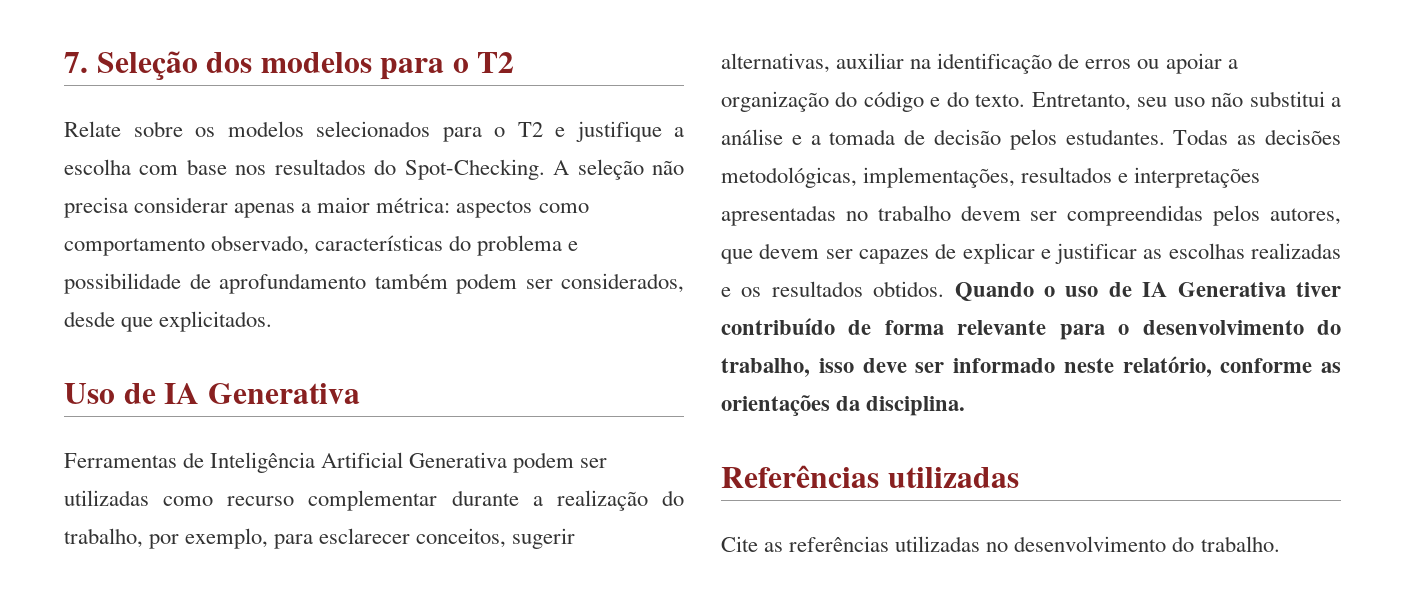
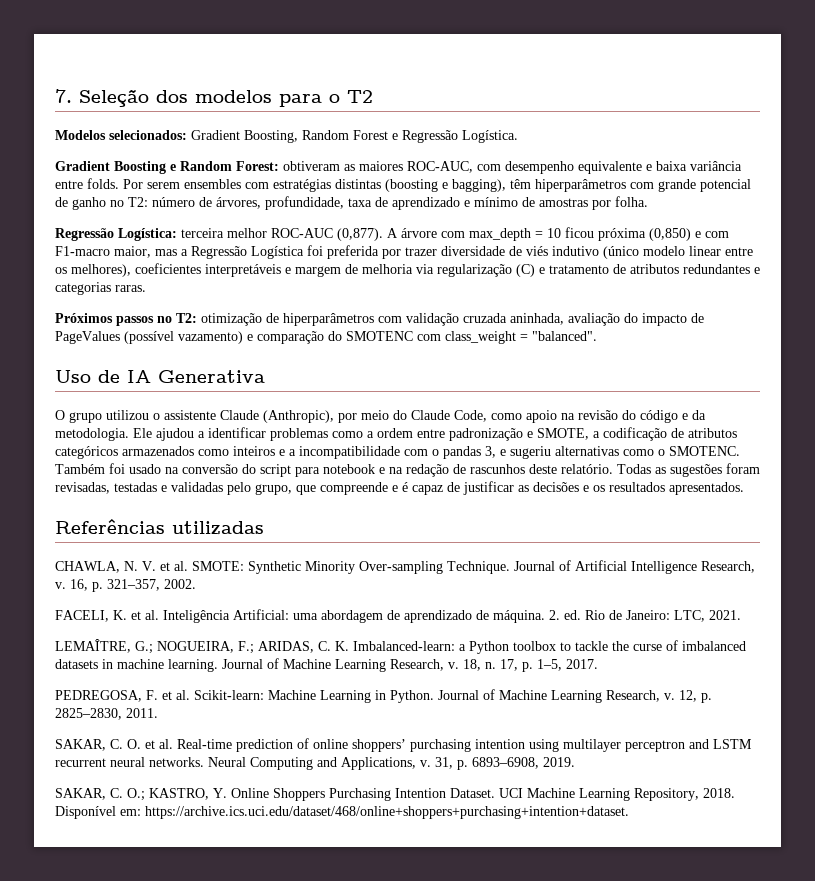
[64,121,684,142] [64,159,685,180] [64,197,589,218] [64,235,579,256] [64,273,684,294] [64,311,273,332] [64,383,360,404] [64,452,608,473] [64,490,684,511] [64,528,576,549] [721,53,1238,74] [721,91,1341,112] [721,129,1341,150] [721,167,1261,188] [721,205,1341,226] [721,243,1341,264] [721,281,1341,301] [721,318,1341,340] [721,356,1341,377] [721,395,966,416] [721,465,1019,488] [721,536,1280,552] Relate sobre os modelos selecionados para o T2 e justifique a escolha com base nos resultados do Spot-Checking. A seleção não precisa considerar apenas a maior métrica: aspectos como comportamento observado, características do problema e possibilidade de aprofundamento também podem ser considerados, desde que explicitados. // Uso de IA Generativa // Ferramentas de Inteligência Artificial Generativa podem ser utilizadas como recurso complementar durante a realização do trabalho, por exemplo, para esclarecer conceitos, sugerir alternativas, auxiliar na identificação de erros ou apoiar a organização do código e do texto. Entretanto, seu uso não substitui a análise e a tomada de decisão pelos estudantes. Todas as decisões metodológicas, implementações, resultados e interpretações apresentadas no trabalho devem ser compreendidas pelos autores, que devem ser capazes de explicar e justificar as escolhas realizadas e os resultados obtidos. Quando o uso de IA Generativa tiver contribuído de forma relevante para o desenvolvimento do trabalho, isso deve ser informado neste relatório, conforme as orientações da disciplina. // Referências utilizadas // Cite as referências utilizadas no desenvolvimento do trabalho. -> [55,130,518,143] [55,161,742,174] [55,178,751,192] [55,196,648,210] [55,227,729,241] [55,245,753,259] [55,263,760,277] [55,282,146,295] [55,313,704,326] [55,331,597,344] [55,370,265,383] [55,410,706,423] [55,427,737,441] [55,446,740,459] [55,463,760,477] [55,481,744,495] [55,519,264,536] [55,560,755,574] [55,579,196,592] [55,609,741,623] [55,639,746,654] [55,658,598,672] [55,689,712,703] [55,708,158,720] [55,738,752,752] [55,757,575,770] [55,788,735,801] [55,806,629,819] Modelos selecionados: Gradient Boosting, Random Forest e Regressão Logística. // Gradient Boosting e Random Forest: obtiveram as maiores ROC-AUC, com desempenho equivalente e baixa variância entre folds. Por serem ensembles com estratégias distintas (boosting e bagging), têm hiperparâmetros com grande potencial de ganho no T2: número de árvores, profundidade, taxa de aprendizado e mínimo de amostras por folha. // Regressão Logística: terceira melhor ROC-AUC (0,877). A árvore com max_depth = 10 ficou próxima (0,850) e com F1-macro maior, mas a Regressão Logística foi preferida por trazer diversidade de viés indutivo (único modelo linear entre os melhores), coeficientes interpretáveis e margem de melhoria via regularização (C) e tratamento de atributos redundantes e categorias raras. // Próximos passos no T2: otimização de hiperparâmetros com validação cruzada aninhada, avaliação do impacto de PageValues (possível vazamento) e comparação do SMOTENC com class_weight = "balanced". // Uso de IA Generativa // O grupo utilizou o assistente Claude (Anthropic), por meio do Claude Code, como apoio na revisão do código e da metodologia. Ele ajudou a identificar problemas como a ordem entre padronização e SMOTE, a codificação de atributos categóricos armazenados como inteiros e a incompatibilidade com o pandas 3, e sugeriu alternativas como o SMOTENC. Também foi usado na conversão do script para notebook e na redação de rascunhos deste relatório. Todas as sugestões foram revisadas, testadas e validadas pelo grupo, que compreende e é capaz de justificar as decisões e os resultados apresentados. // Referências utilizadas // CHAWLA, N. V. et al. SMOTE: Synthetic Minority Over-sampling Technique. Journal of Artificial Intelligence Research, v. 16, p. 321–357, 2002. // FACELI, K. et al. Inteligência Artificial: uma abordagem de aprendizado de máquina. 2. ed. Rio de Janeiro: LTC, 2021. // LEMAÎTRE, G.; NOGUEIRA, F.; ARIDAS, C. K. Imbalanced-learn: a Python toolbox to tackle the curse of imbalanced datasets in machine learning. Journal of Machine Learning Research, v. 18, n. 17, p. 1–5, 2017. // PEDREGOSA, F. et al. Scikit-learn: Machine Learning in Python. Journal of Machine Learning Research, v. 12, p. 2825–2830, 2011. // SAKAR, C. O. et al. Real-time prediction of online shoppers’ purchasing intention using multilayer perceptron and LSTM recurrent neural networks. Neural Computing and Applications, v. 31, p. 6893–6908, 2019. // SAKAR, C. O.; KASTRO, Y. Online Shoppers Purchasing Intention Dataset. UCI Machine Learning Repository, 2018. Disponível em: https://archive.ics.uci.edu/dataset/468/online+shoppers+purchasing+intention+dataset.

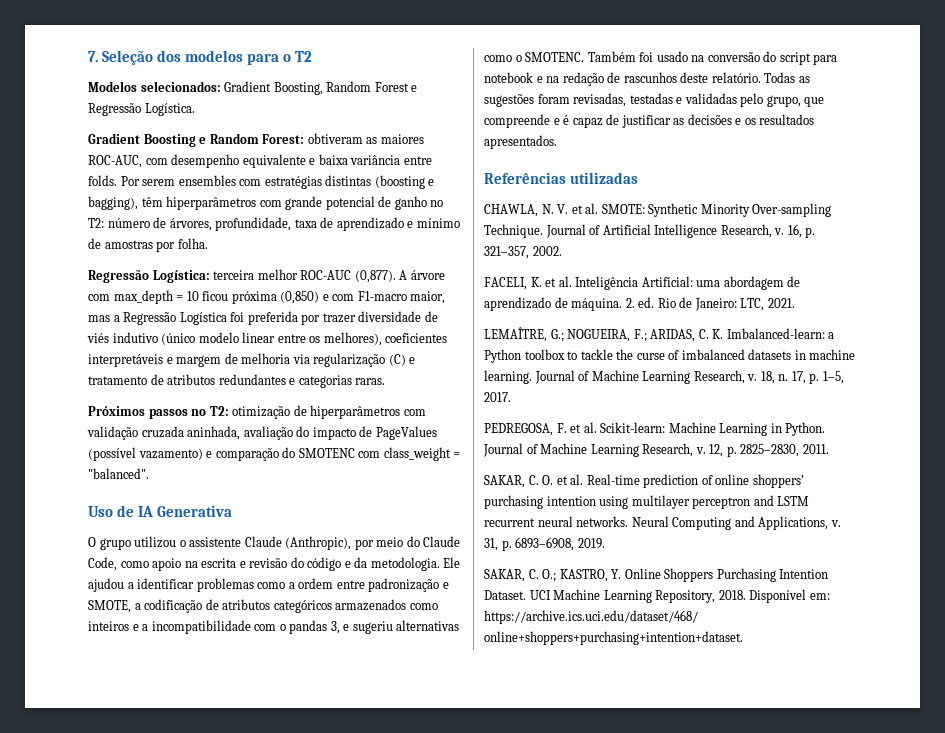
(575, 416) none -> [201,558,246,568] escrita e

